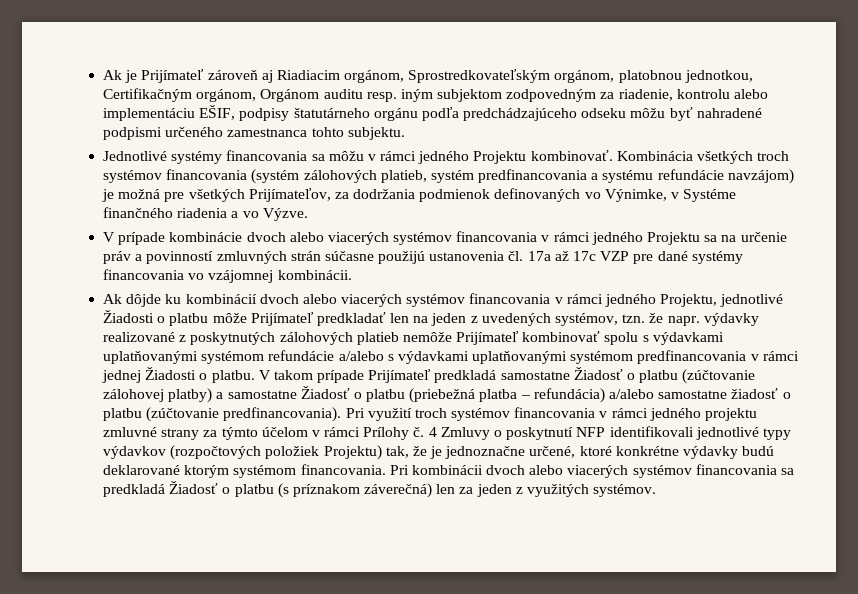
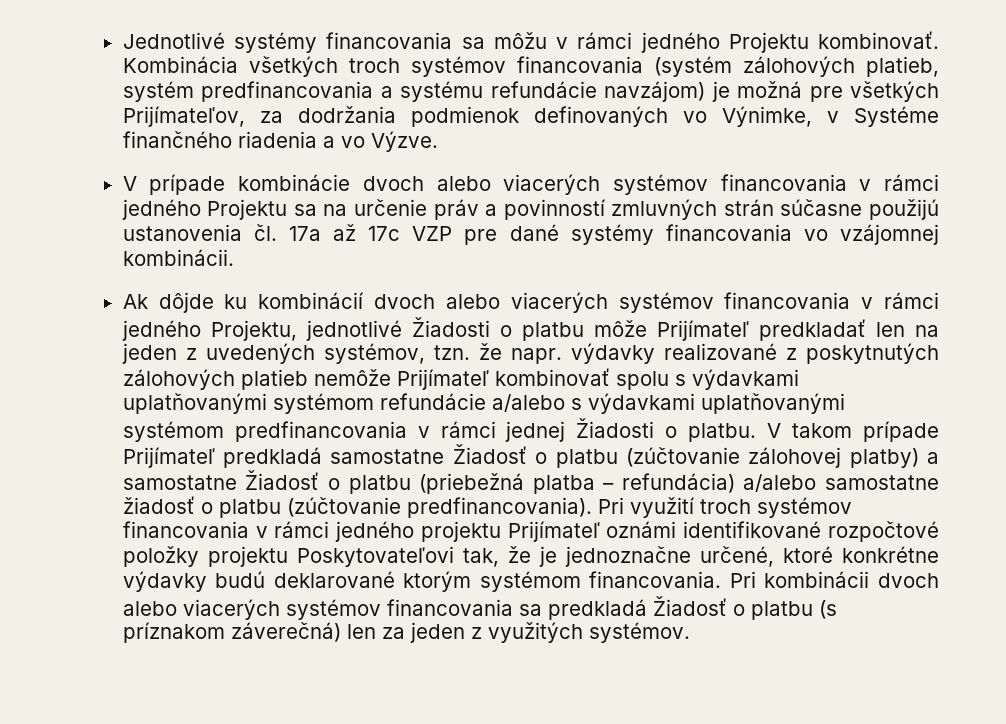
[102,69,753,83] [102,88,769,102] [102,105,762,121] [102,127,405,140] Ak je Prijímateľ zároveň aj Riadiacim orgánom, Sprostredkovateľským orgánom, platobnou jednotkou, Certifikačným orgánom, Orgánom auditu resp. iným subjektom zodpovedným za riadenie, kontrolu alebo implementáciu EŠIF, podpisy štatutárneho orgánu podľa predchádzajúceho odseku môžu byť nahradené podpismi určeného zamestnanca tohto subjektu. // -> (122, 40) none
[102,426,791,440] [102,445,382,460] zmluvné strany za týmto účelom v rámci Prílohy č. 4 Zmluvy o poskytnutí NFP identifikovali jednotlivé typy výdavkov (rozpočtových položiek Projektu) -> [507,521,940,542] [122,546,454,567] Prijímateľ oznámi identifikované rozpočtové položky projektu Poskytovateľovi

